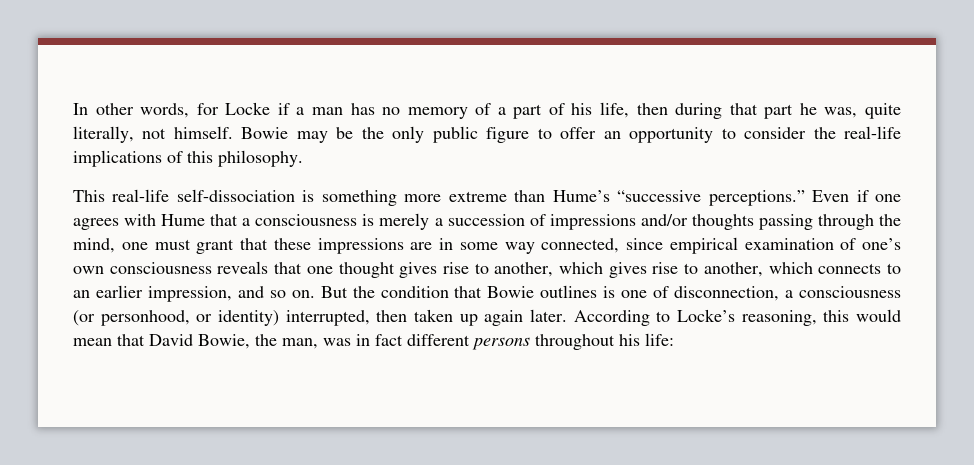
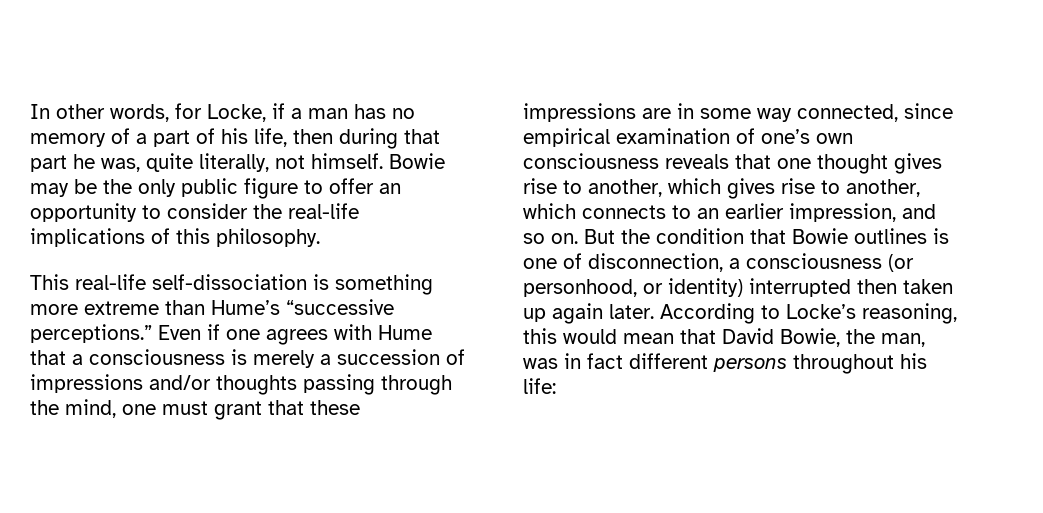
[225,102,271,115] Locke -> [207,104,266,122] Locke,
[285,310,370,326] interrupted, -> [749,278,851,297] interrupted

